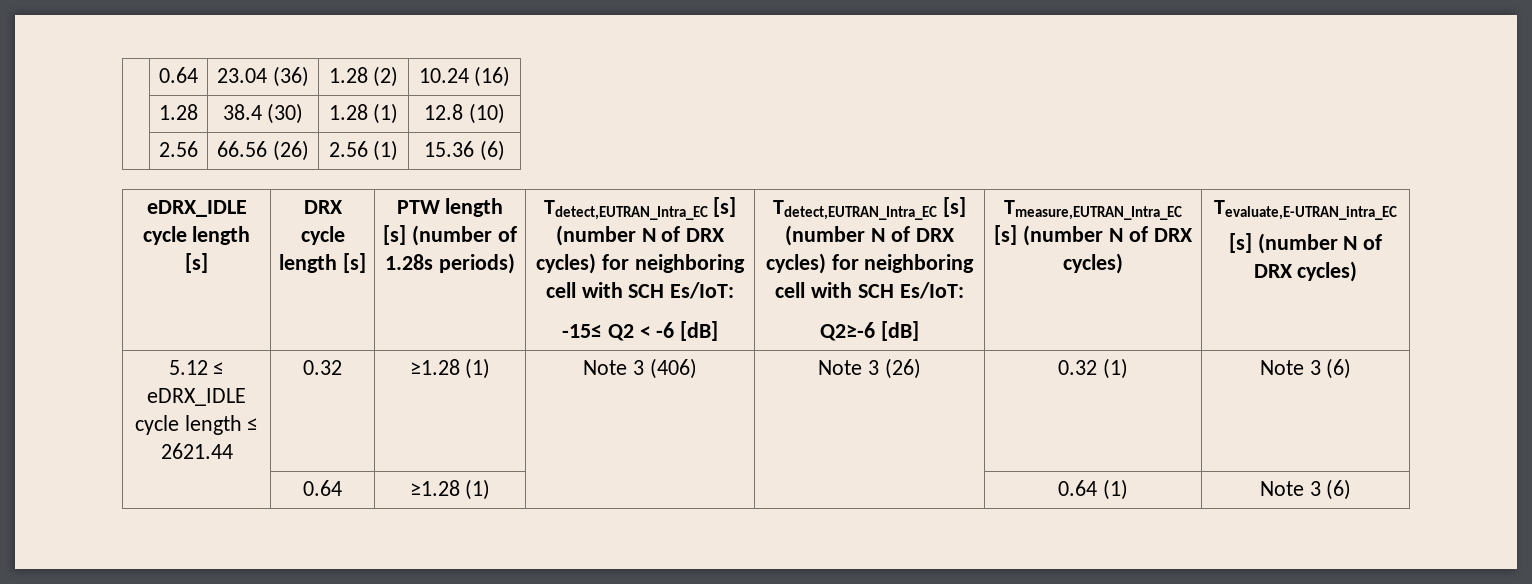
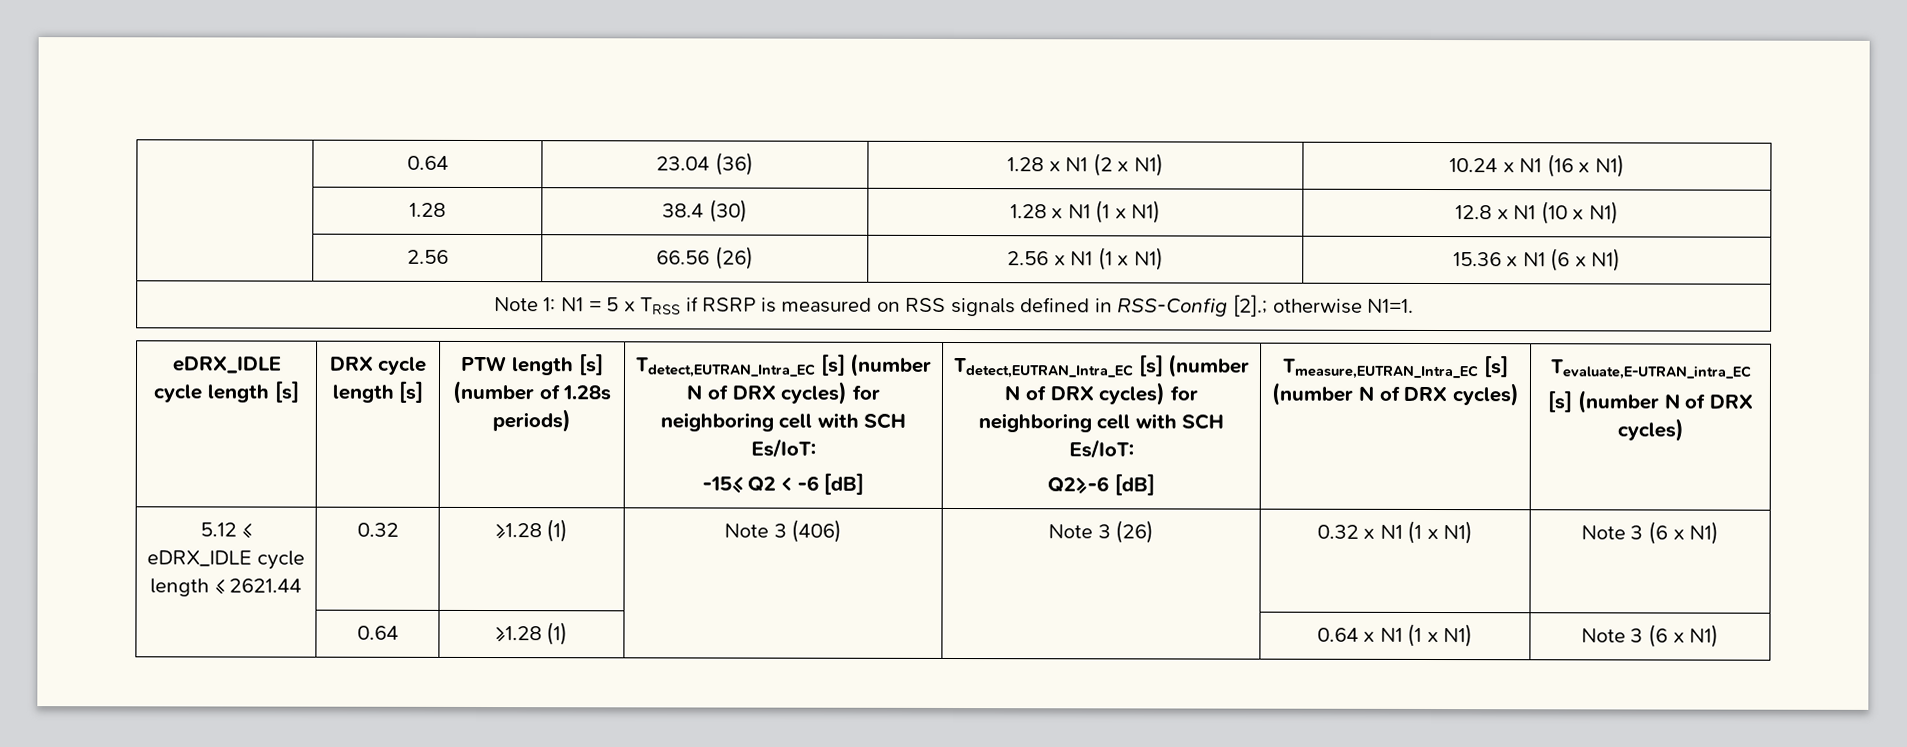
[373,66,399,87] [418,66,511,87] [159,104,198,120] [222,103,304,124] [328,103,399,124] [424,103,505,124] [159,141,198,157] [217,140,309,161] [328,140,399,161] [424,140,505,161] (2) | 10.24 (16) // | 1.28 | 38.4 (30) | 1.28 (1) | 12.8 (10) // | 2.56 | 66.56 (26) | 2.56 (1) | 15.36 (6) -> [1048,153,1164,177] [1449,154,1625,178] [409,202,446,217] [662,199,748,223] [1009,200,1162,224] [1455,201,1619,225] [406,249,449,264] [656,246,754,270] [1007,247,1164,271] [1452,248,1622,272] [493,294,1415,317] x N1 (2 x N1) | 10.24 x N1 (16 x N1) // | 1.28 | 38.4 (30) | 1.28 x N1 (1 x N1) | 12.8 x N1 (10 x N1) // | 2.56 | 66.56 (26) | 2.56 x N1 (1 x N1) | 15.36 x N1 (6 x N1) // Note 1: N1 = 5 x TRSS if RSRP is measured on RSS signals defined in RSS-Config [2].; otherwise N1=1.
[1102,358,1128,379] [1259,358,1352,379] (1) | Note 3 (6) -> [1363,520,1474,545] [1580,521,1720,545] x N1 (1 x N1) | Note 3 (6 x N1)
[1102,479,1128,500] [1259,479,1352,500] (1) | Note 3 (6) -> [1363,623,1474,648] [1580,624,1720,648] x N1 (1 x N1) | Note 3 (6 x N1)

